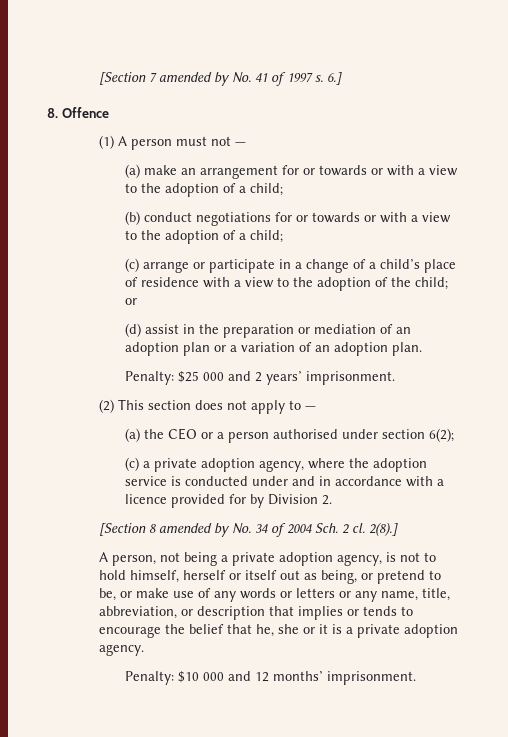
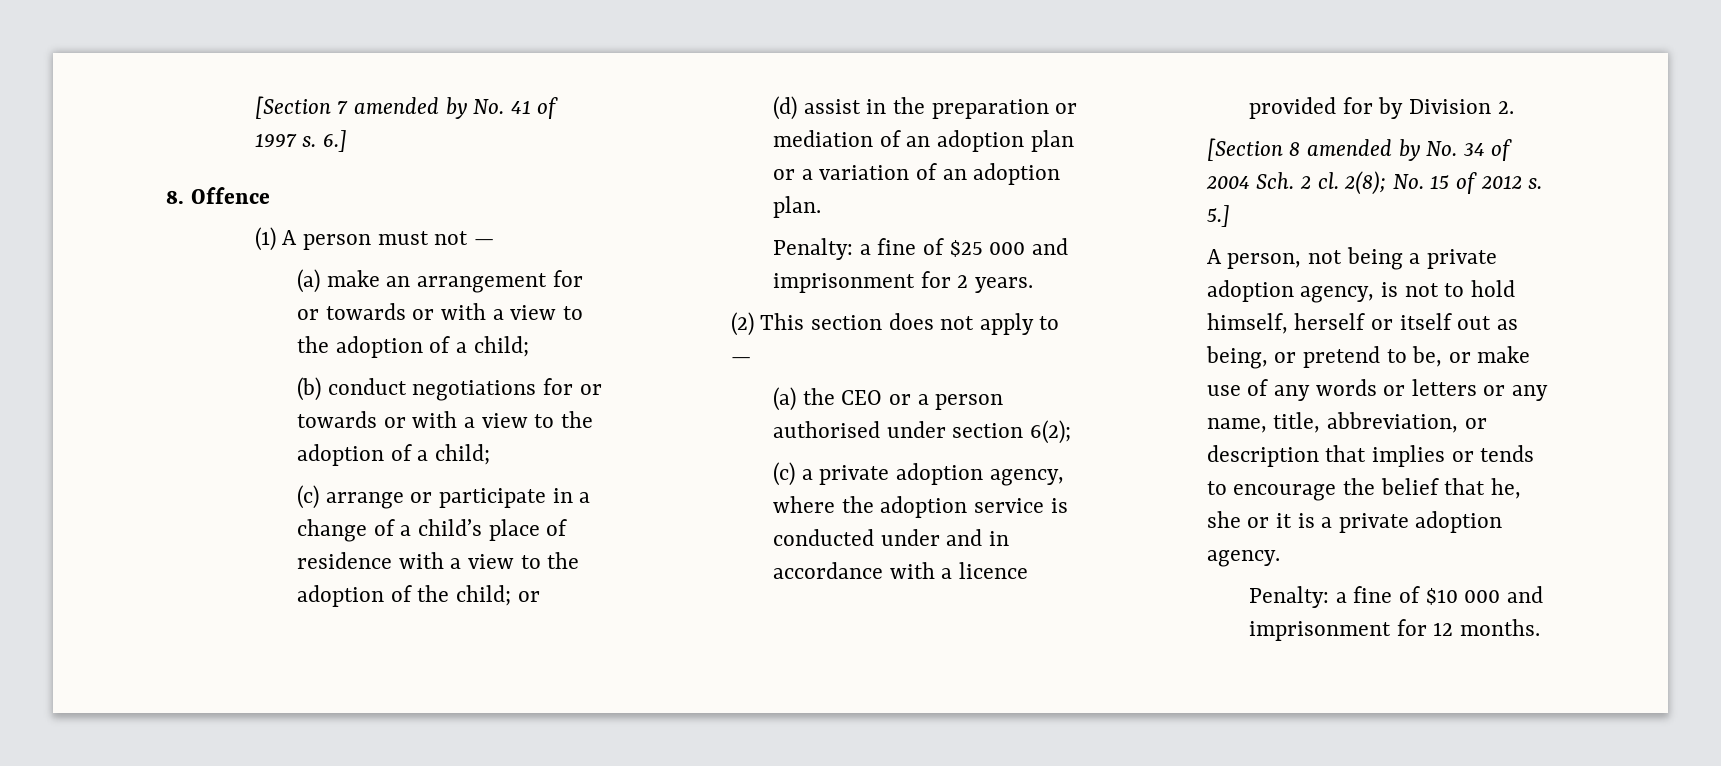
[178,371,396,385] $25 000 and 2 years’ imprisonment. -> [859,238,1068,257] [773,271,1033,293] a fine of $25 000 and imprisonment for 2 years.
[369,522,399,536] 2(8).] -> [1344,171,1543,195] [1206,205,1230,227] 2(8); No. 15 of 2012 s. 5.]
[178,671,417,685] $10 000 and 12 months’ imprisonment. -> [1335,586,1543,605] [1249,619,1540,641] a fine of $10 000 and imprisonment for 12 months.

